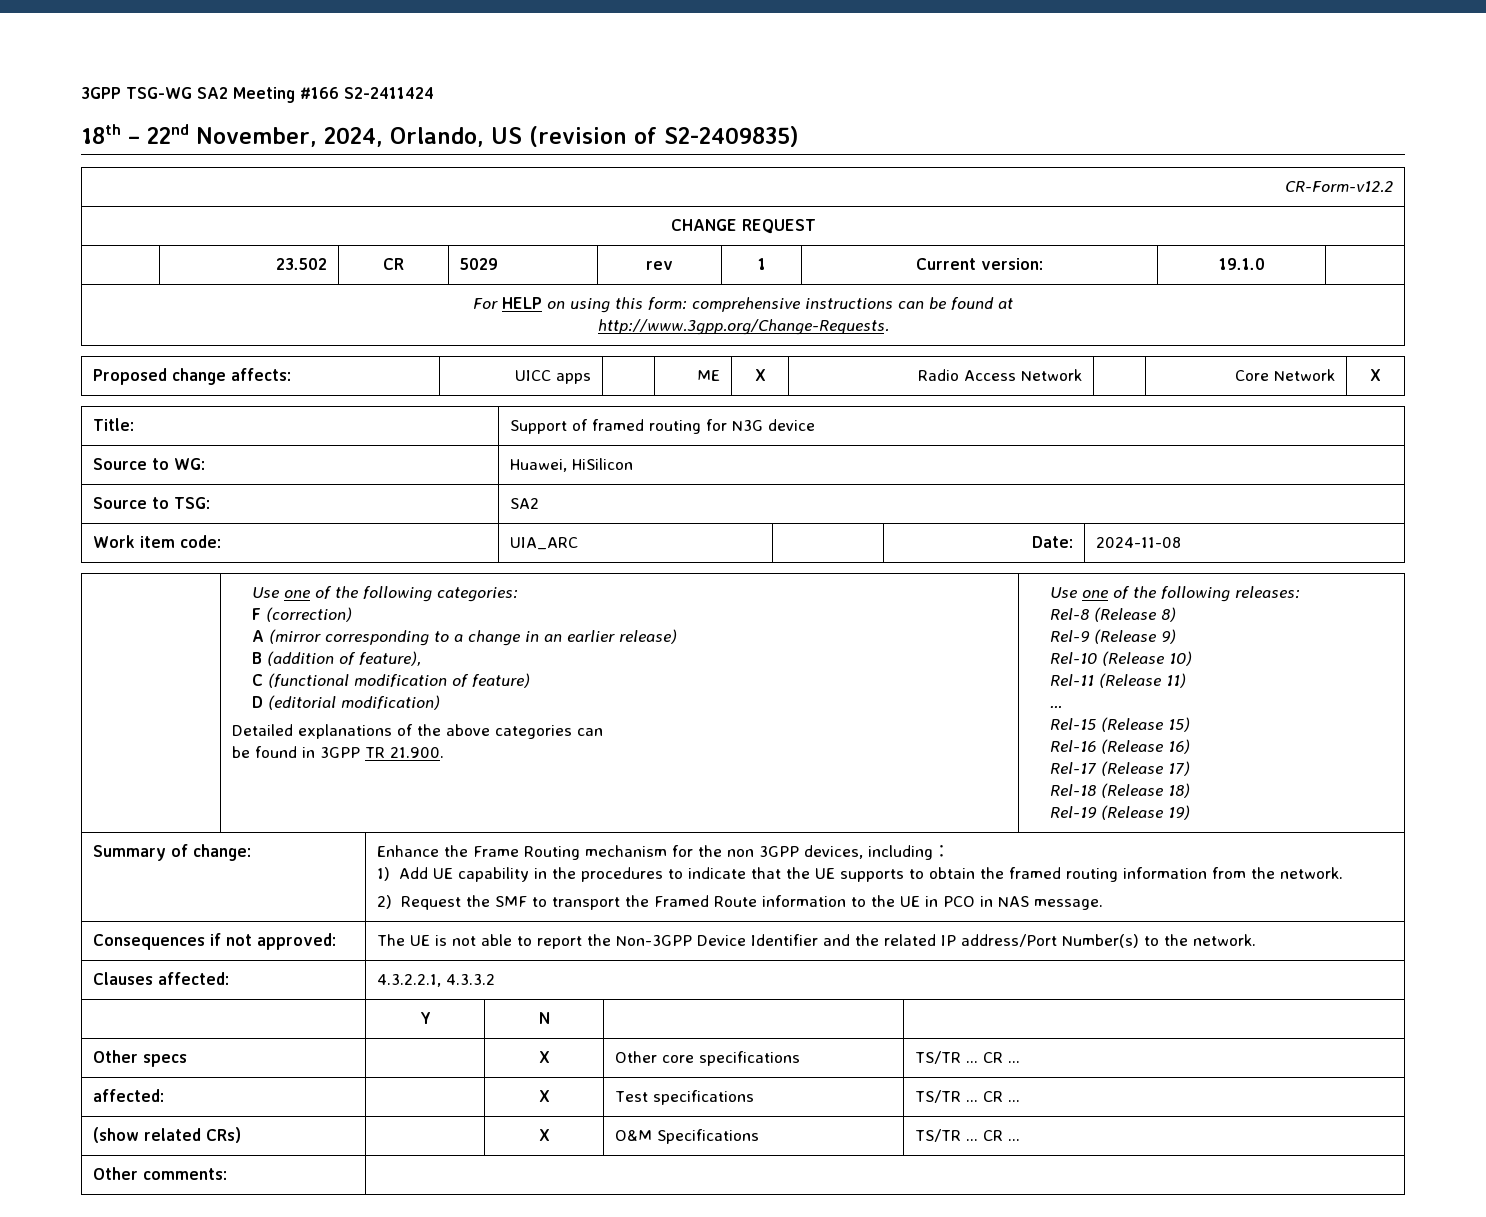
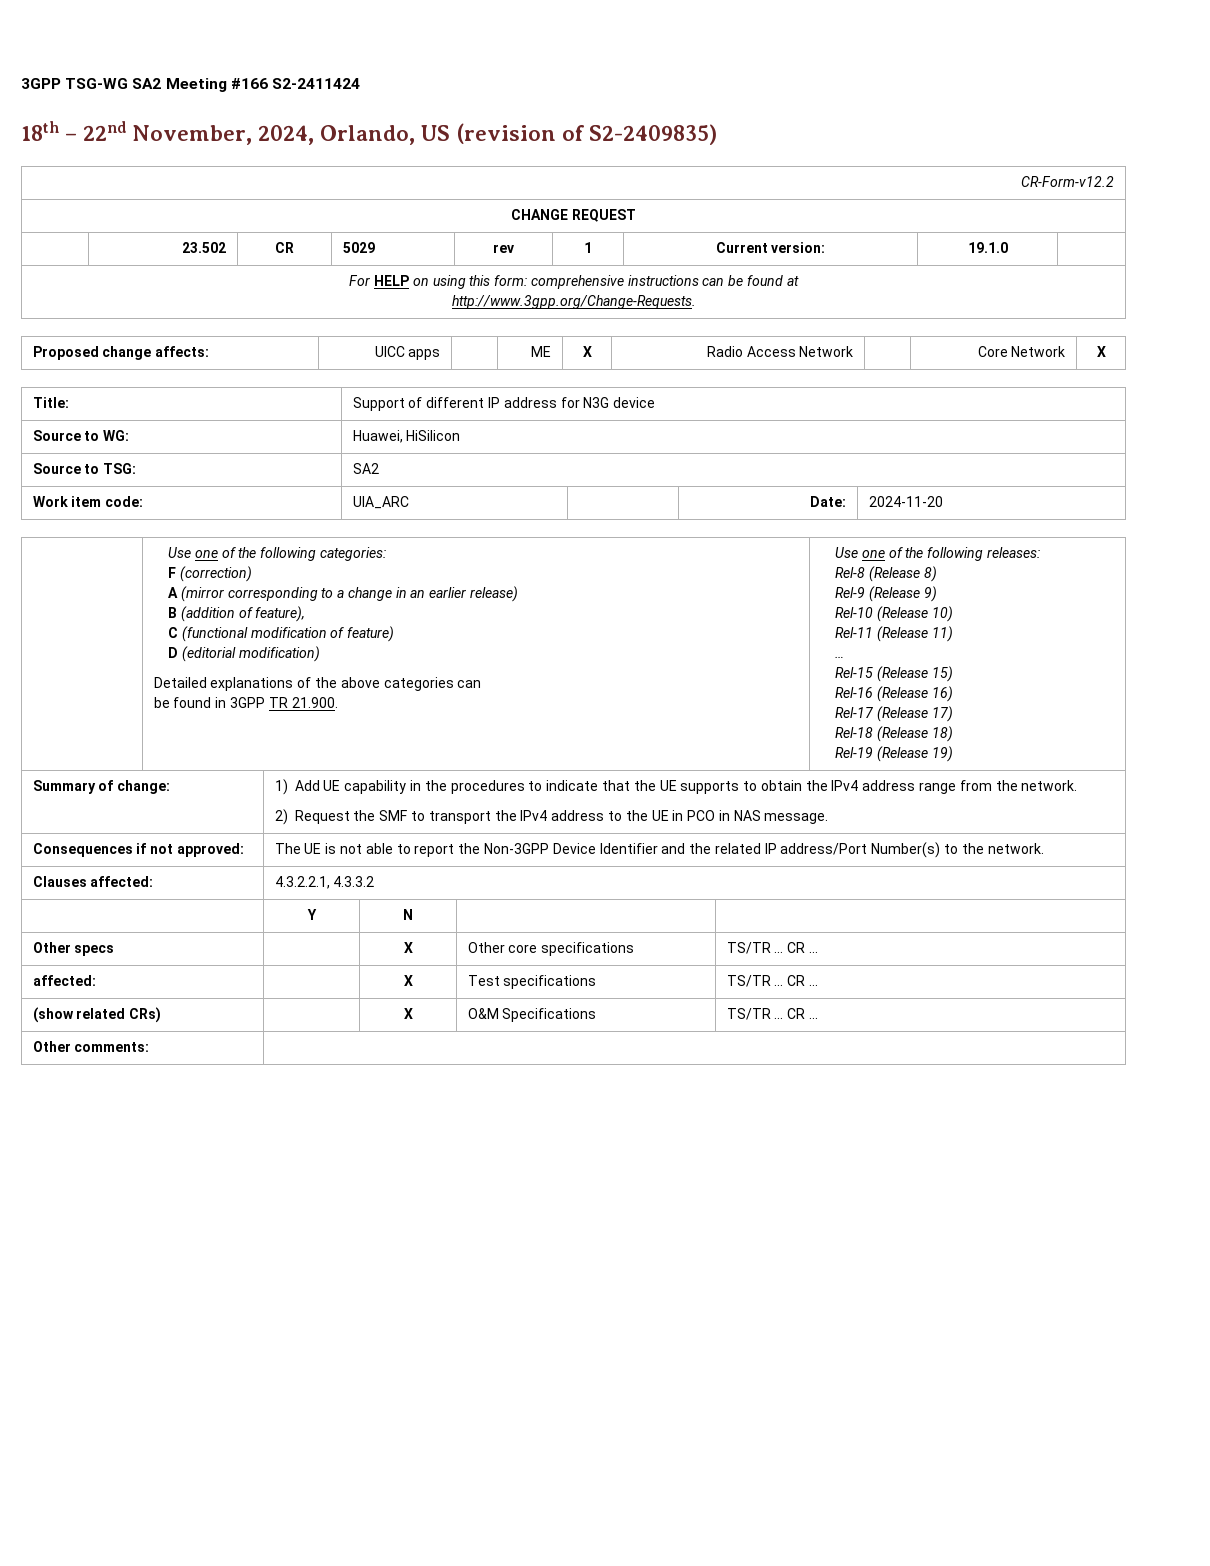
[592,419,702,434] framed routing -> [426,397,557,408] different IP address
[1096,537,1182,548] 2024-11-08 -> [868,496,943,507] 2024-11-20
[377,845,951,860] Enhance the Frame Routing mechanism for the non 3GPP devices, including： // -> (171, 787) none
[1008,867,1207,882] framed routing information -> [831,780,956,794] IPv4 address range
[653,895,846,907] Framed Route information -> [520,810,605,821] IPv4 address

